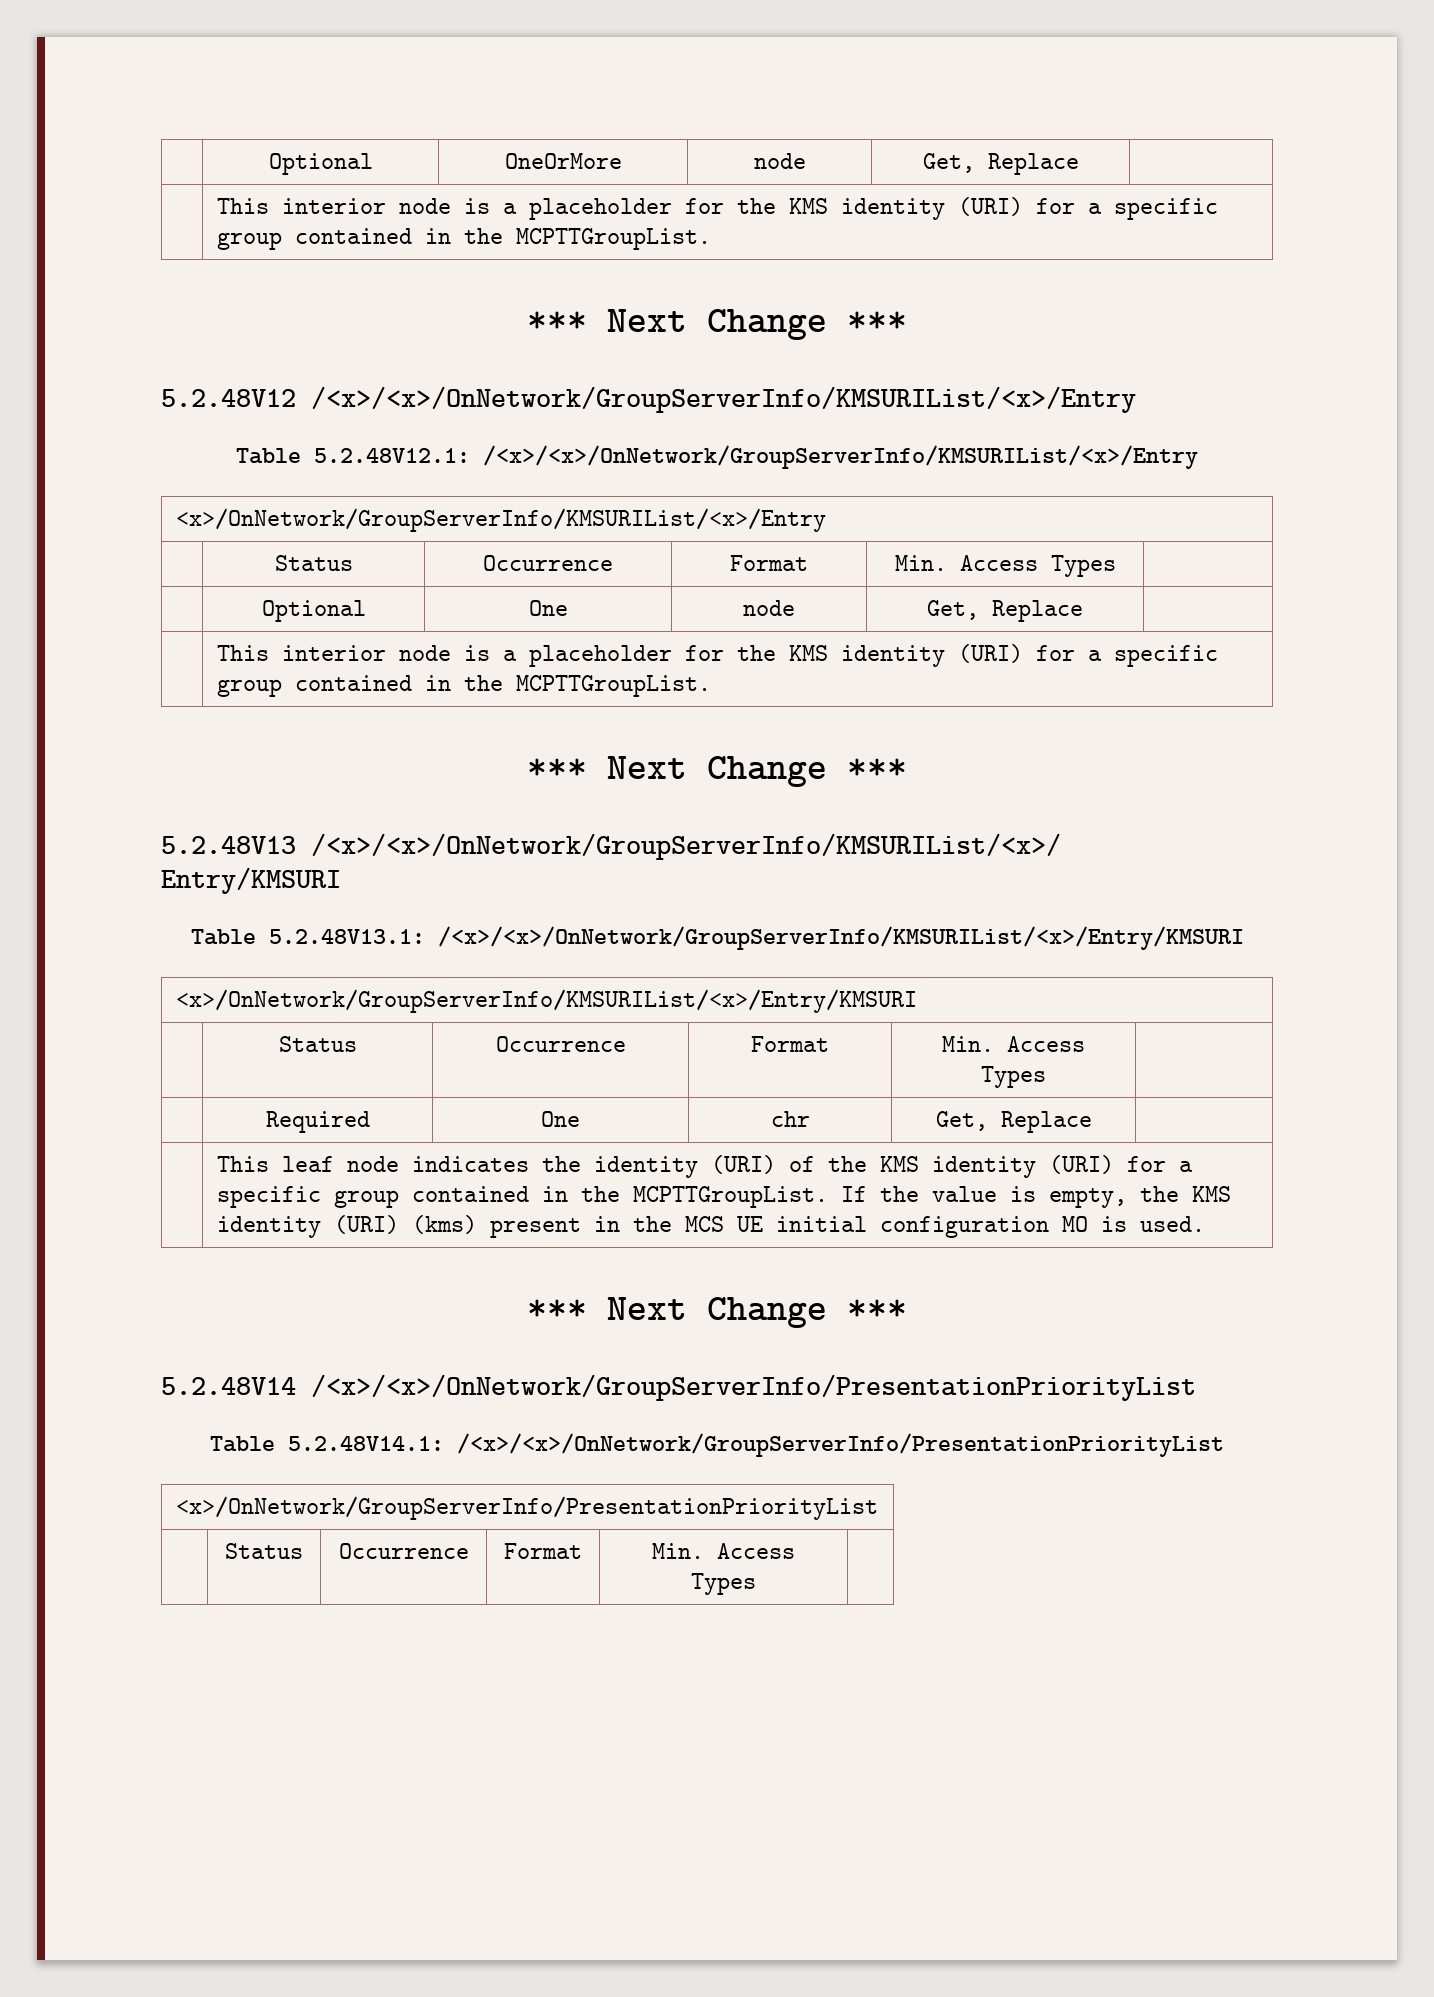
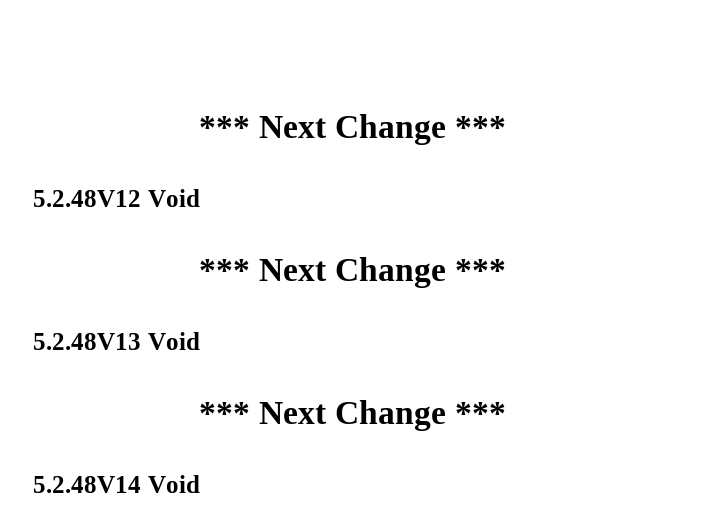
[268,153,373,175] [504,153,622,169] [753,153,806,169] [922,153,1079,175] [216,197,1218,220] [216,228,711,250] | Optional | OneOrMore | node | Get, Replace | // | This interior node is a placeholder for the KMS identity (URI) for a specific group contained in the MCPTTGroupList. // -> (198, 127) none
[311,386,1136,413] [236,445,1198,469] [175,508,826,532] [274,555,353,571] [483,555,613,571] [730,555,808,571] [894,555,1116,577] [261,600,366,622] [528,600,568,616] [743,600,795,616] [927,600,1083,622] [216,644,1218,667] [216,675,711,697] /<x>/<x>/OnNetwork/GroupServerInfo/KMSURIList/<x>/Entry // Table 5.2.48V12.1: /<x>/<x>/OnNetwork/GroupServerInfo/KMSURIList/<x>/Entry // <x>/OnNetwork/GroupServerInfo/KMSURIList/<x>/Entry // | Status | Occurrence | Format | Min. Access Types | // | Optional | One | node | Get, Replace | // | This interior node is a placeholder for the KMS identity (URI) for a specific group contained in the MCPTTGroupList. -> [147,189,200,207] Void
[311,833,1061,860] [161,867,341,894] [190,926,1244,950] [175,989,917,1013] [278,1036,357,1052] [495,1036,626,1052] [751,1036,829,1052] [942,1036,1085,1052] [981,1066,1046,1088] [265,1111,370,1133] [541,1111,580,1127] [770,1111,810,1127] [935,1111,1092,1133] [216,1155,1193,1178] [216,1186,1231,1208] [216,1215,1205,1238] /<x>/<x>/OnNetwork/GroupServerInfo/KMSURIList/<x>/ // Entry/KMSURI // Table 5.2.48V13.1: /<x>/<x>/OnNetwork/GroupServerInfo/KMSURIList/<x>/Entry/KMSURI // <x>/OnNetwork/GroupServerInfo/KMSURIList/<x>/Entry/KMSURI // | Status | Occurrence | Format | Min. Access Types | // | Required | One | chr | Get, Replace | // | This leaf node indicates the identity (URI) of the KMS identity (URI) for a specific group contained in the MCPTTGroupList. If the value is empty, the KMS identity (URI) (kms) present in the MCS UE initial configuration MO is used. -> [147,332,200,350] Void
[311,1374,1196,1401] [210,1433,1224,1457] [175,1496,878,1520] [225,1543,303,1559] [338,1543,469,1559] [504,1543,582,1559] [652,1543,795,1559] [691,1573,756,1595] /<x>/<x>/OnNetwork/GroupServerInfo/PresentationPriorityList // Table 5.2.48V14.1: /<x>/<x>/OnNetwork/GroupServerInfo/PresentationPriorityList // <x>/OnNetwork/GroupServerInfo/PresentationPriorityList // | Status | Occurrence | Format | Min. Access Types | -> [147,475,200,493] Void

